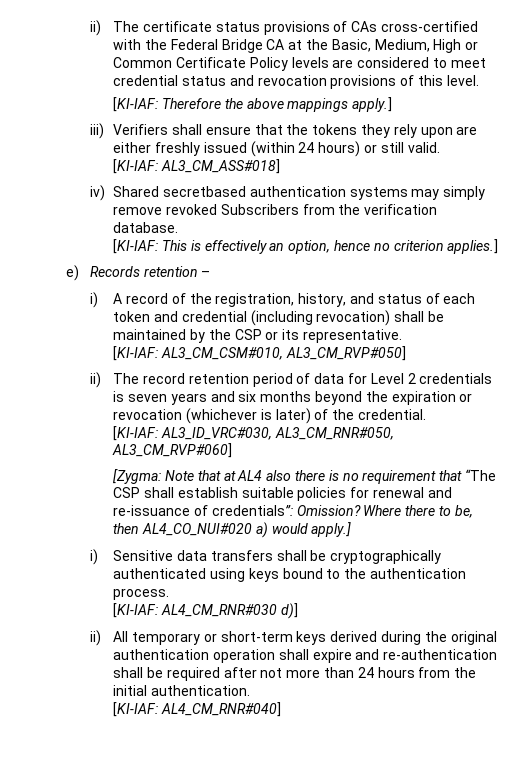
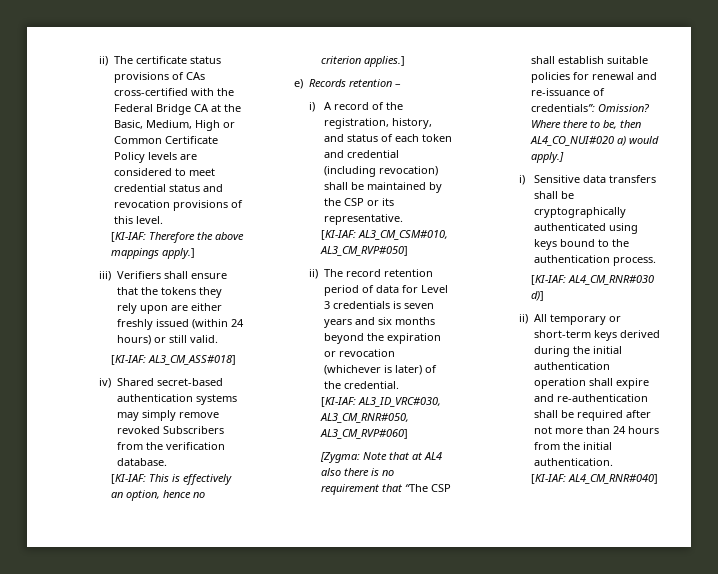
[163,186,247,197] secretbased -> [156,378,223,386] secret-based
[407,373,416,384] 2 -> [324,301,331,309] 3
[450,631,497,645] original -> [593,346,623,354] initial

